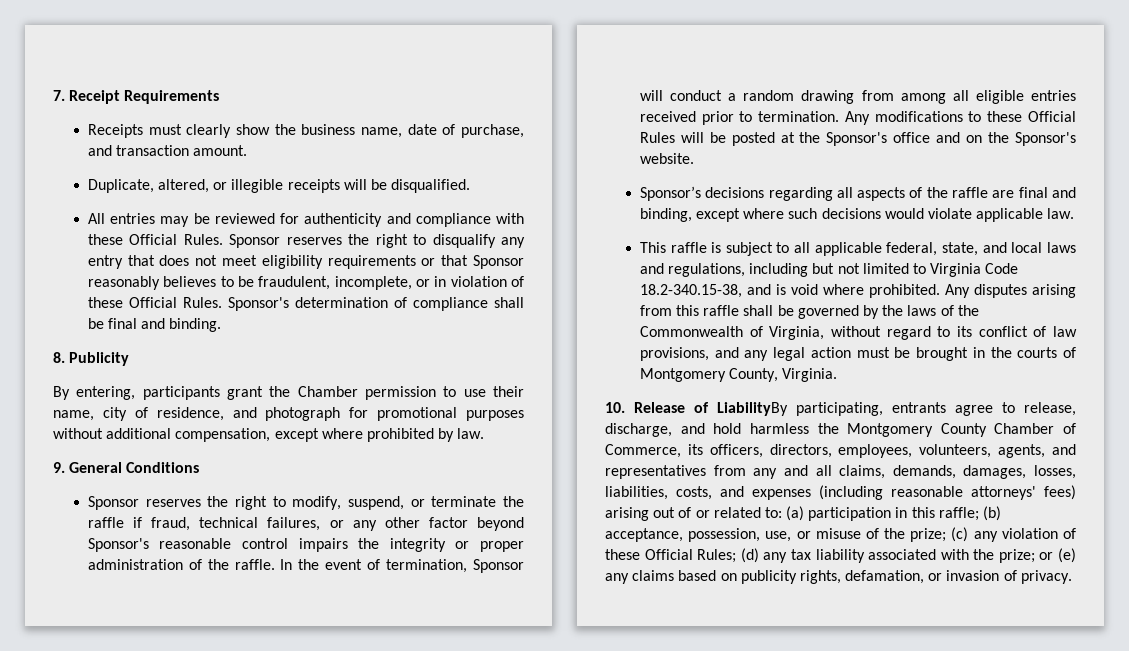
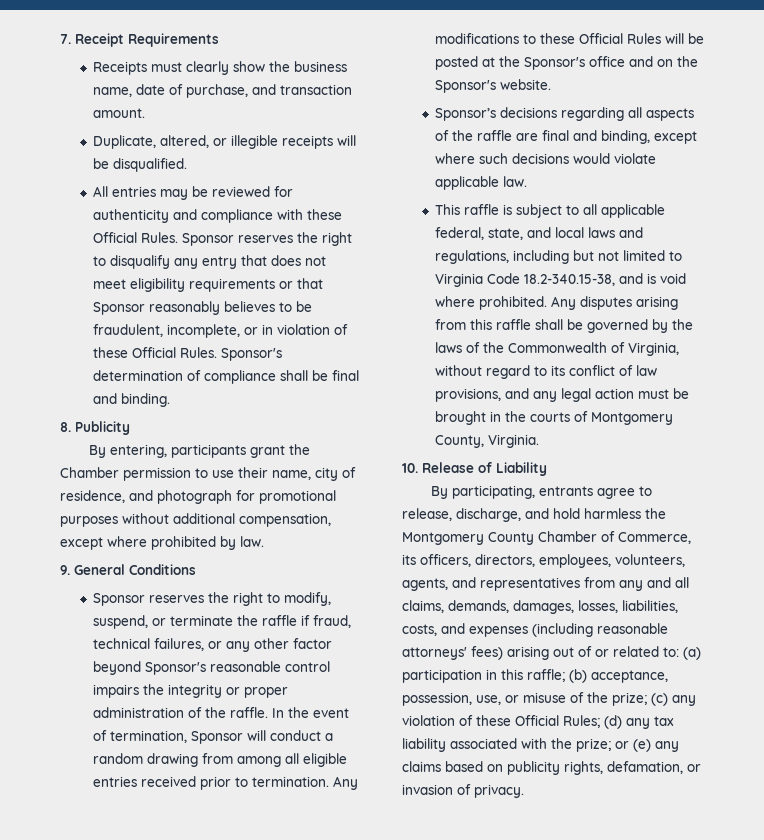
[717,402,788,416] LiabilityBy -> [496,462,547,476] [430,486,448,499] Liability // By

